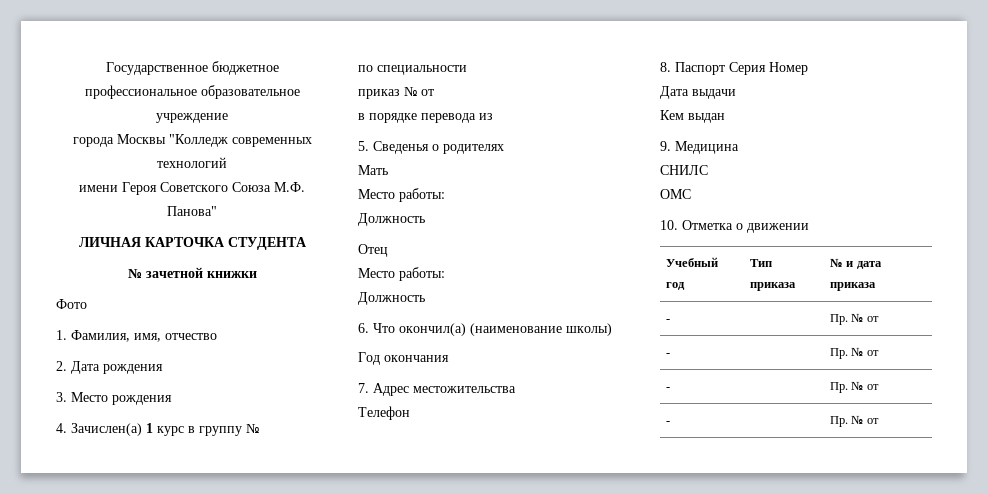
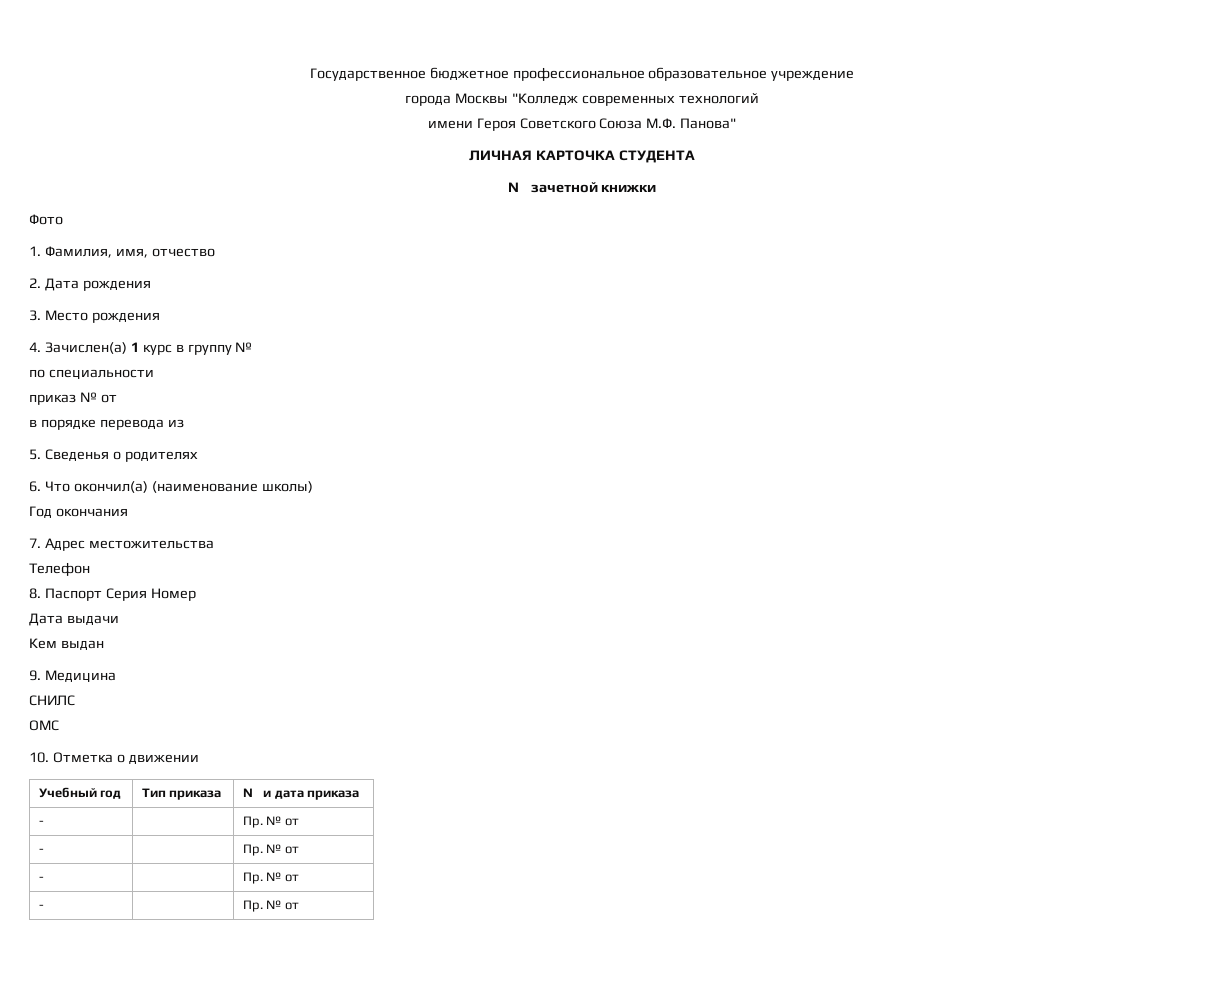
[358,165,388,175] [358,188,445,202] [358,213,425,226] [358,244,388,257] [358,267,445,281] [358,292,425,305] // Мать // Место работы: // Должность // Отец // Место работы: // Должность -> (198, 456) none

